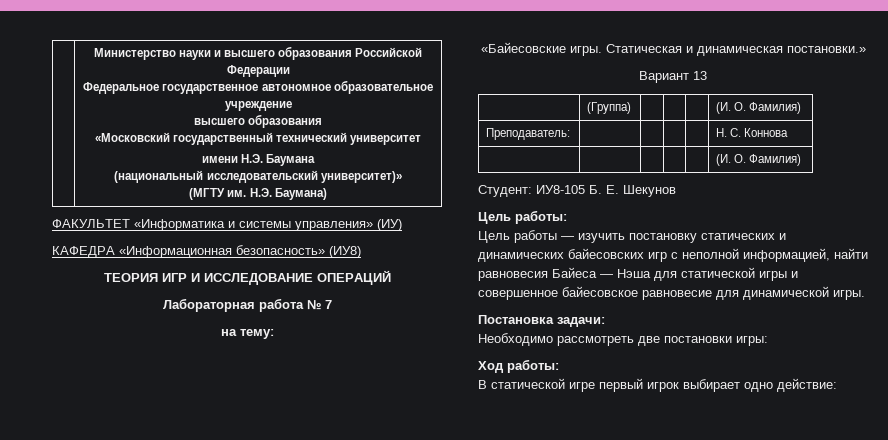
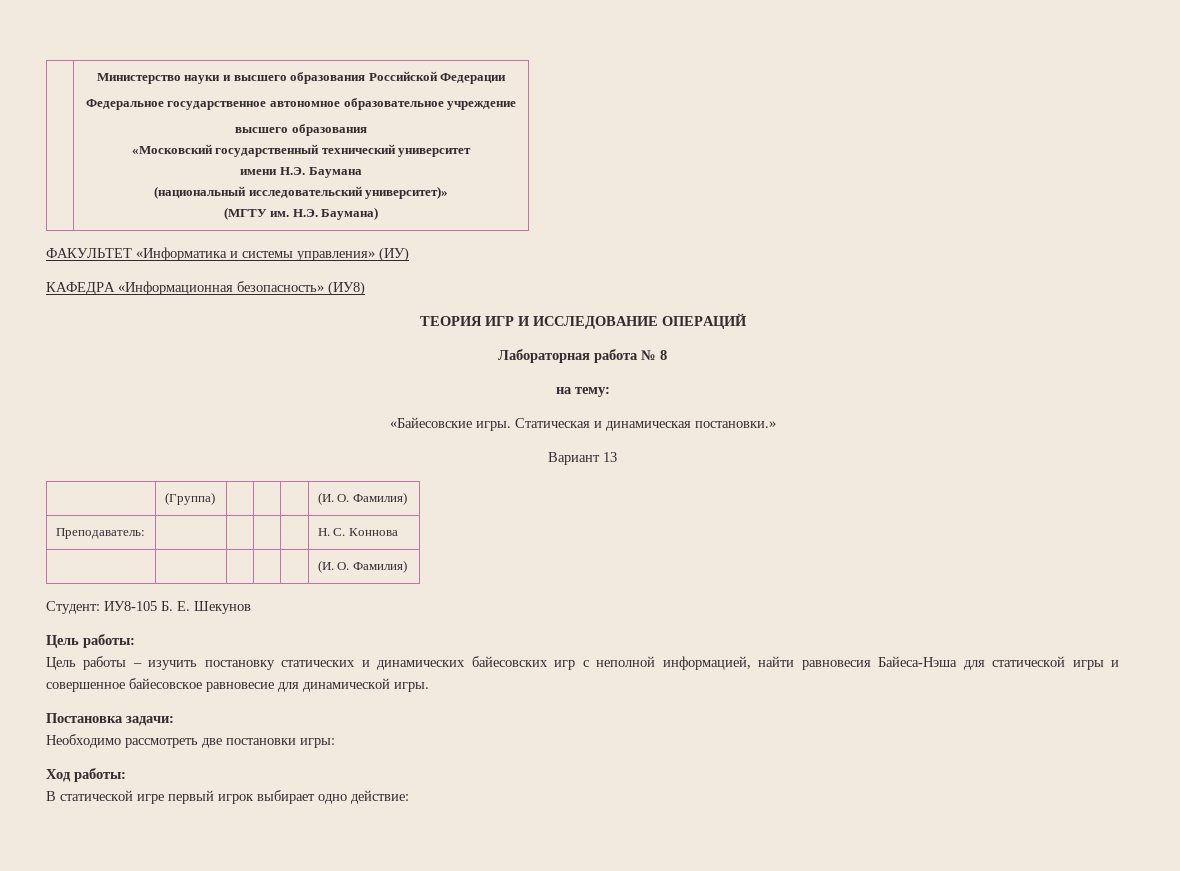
[324,300,332,309] 7 -> [660,350,667,360] 8
[561,236,574,240] — -> [132,663,142,667] –
[552,267,651,278] Байеса — Нэша -> [878,656,958,667] Байеса-Нэша

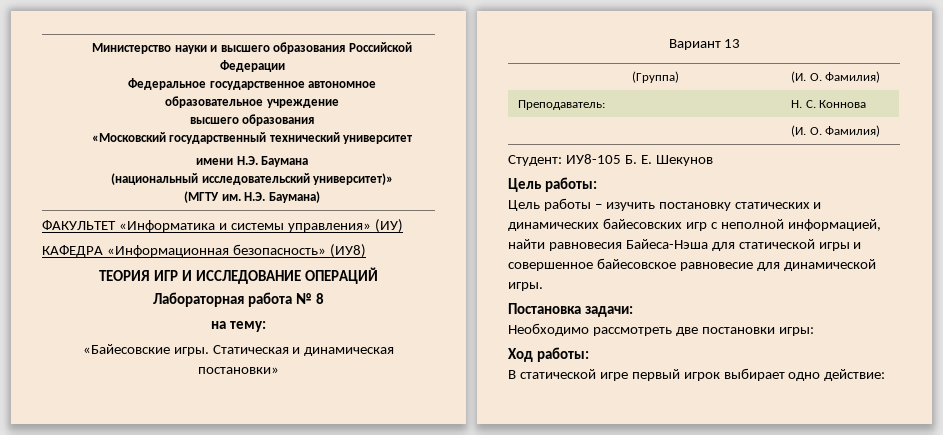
[694,421,776,428] постановки.» -> [198,367,279,374] постановки»

